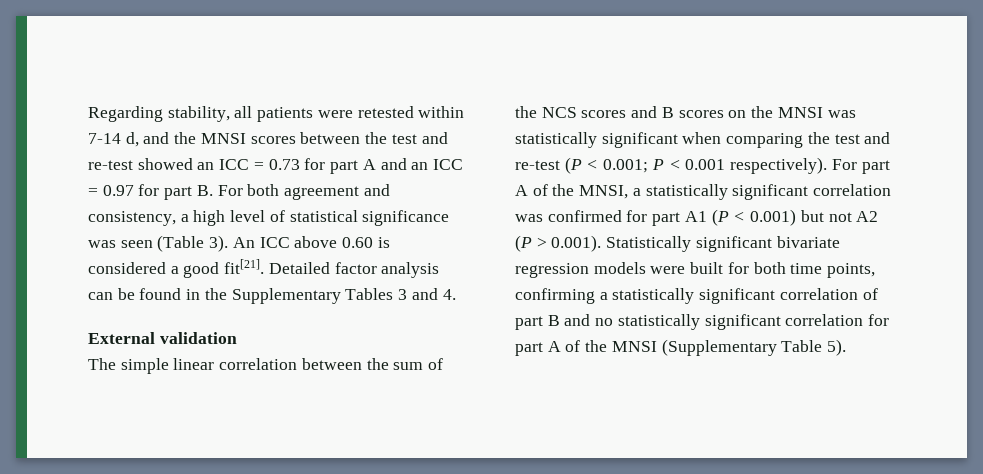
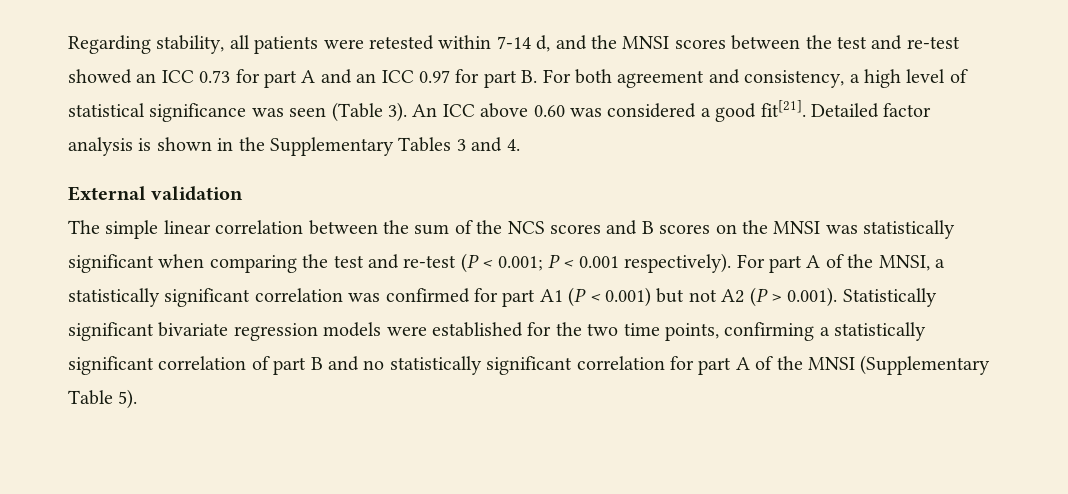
[253,162,264,170] = -> (194, 76) none
[88,188,98,196] = -> (414, 76) none
[377,237,390,248] is -> [569,108,602,117] was
[88,288,182,300] can be found -> [138,137,212,151] is shown
[690,262,786,274] built for both -> [432,322,619,337] established for the two

